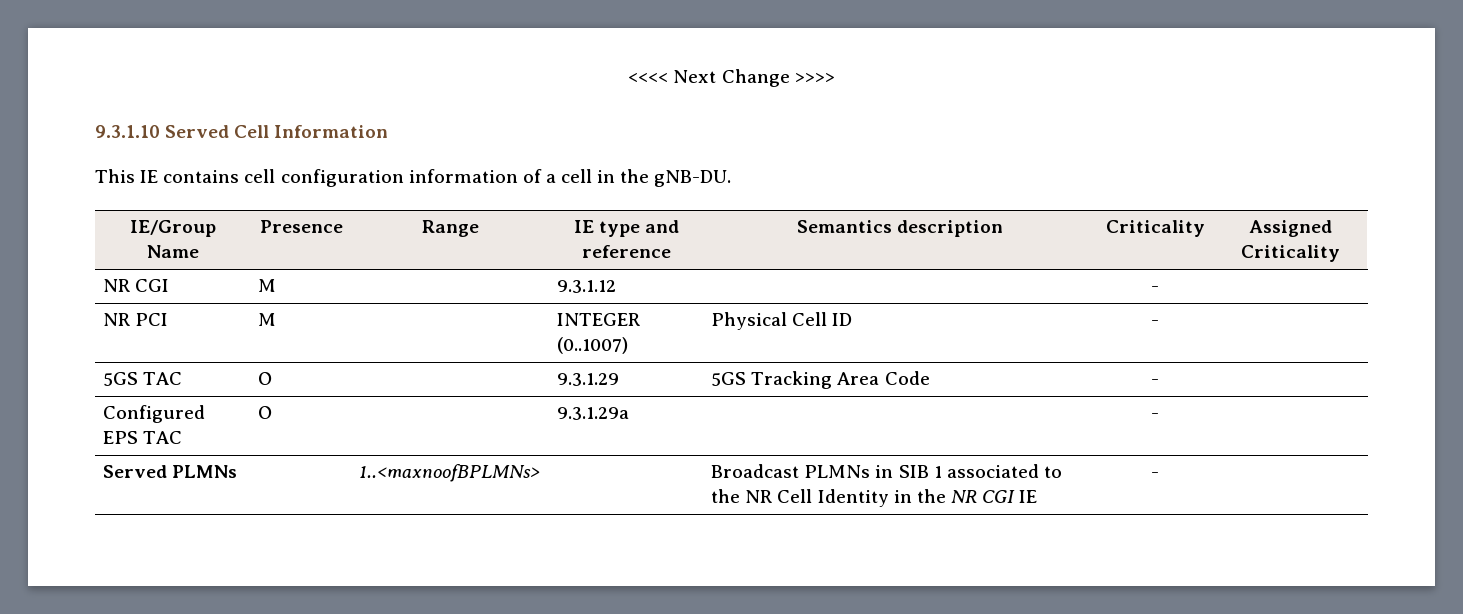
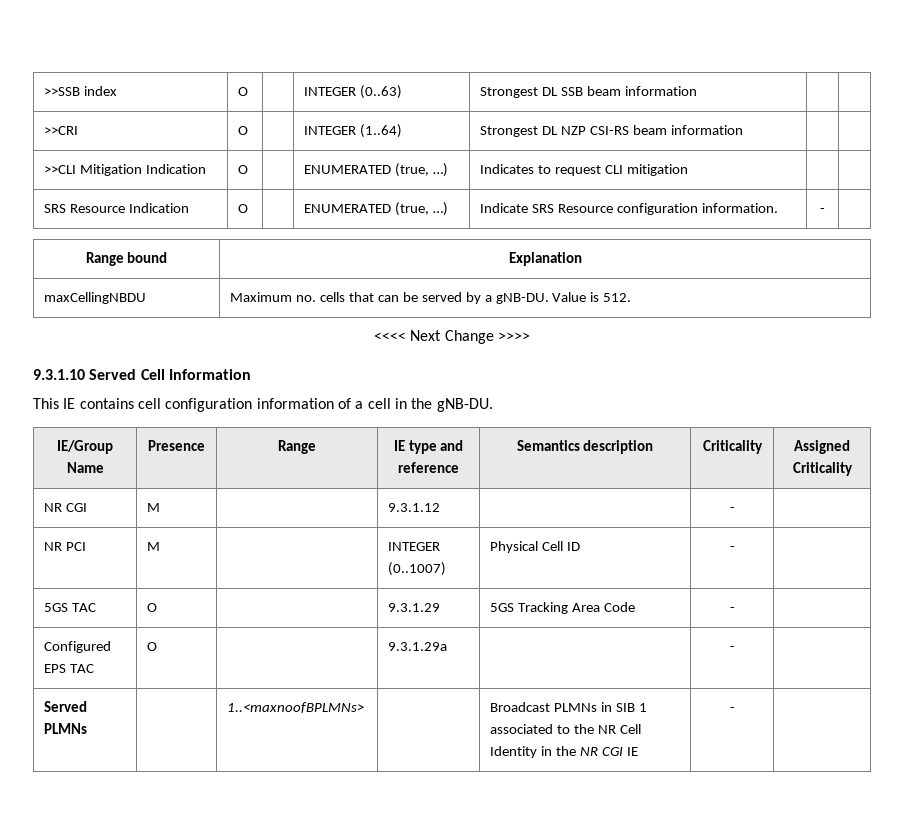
(628, 78) none -> [44,86,118,96] [238,87,249,96] [304,85,403,99] [480,86,697,98] [44,126,79,135] [238,126,249,135] [304,124,403,138] [480,125,743,137] [44,164,207,176] [238,165,249,174] [304,163,449,177] [480,164,688,176] [44,203,190,213] [238,204,249,213] [304,202,449,216] [480,203,778,215] [820,208,825,213] [85,252,168,266] [508,252,582,266] [44,292,147,304] [230,292,632,304] >>SSB index | O | | INTEGER (0..63) | Strongest DL SSB beam information | | // >>CRI | O | | INTEGER (1..64) | Strongest DL NZP CSI-RS beam information | | // >>CLI Mitigation Indication | O | | ENUMERATED (true, …) | Indicates to request CLI mitigation | | // SRS Resource Indication | O | | ENUMERATED (true, …) | Indicate SRS Resource configuration information. | - | // Range bound | Explanation // maxCellingNBDU | Maximum no. cells that can be served by a gNB-DU. Value is 512. //

